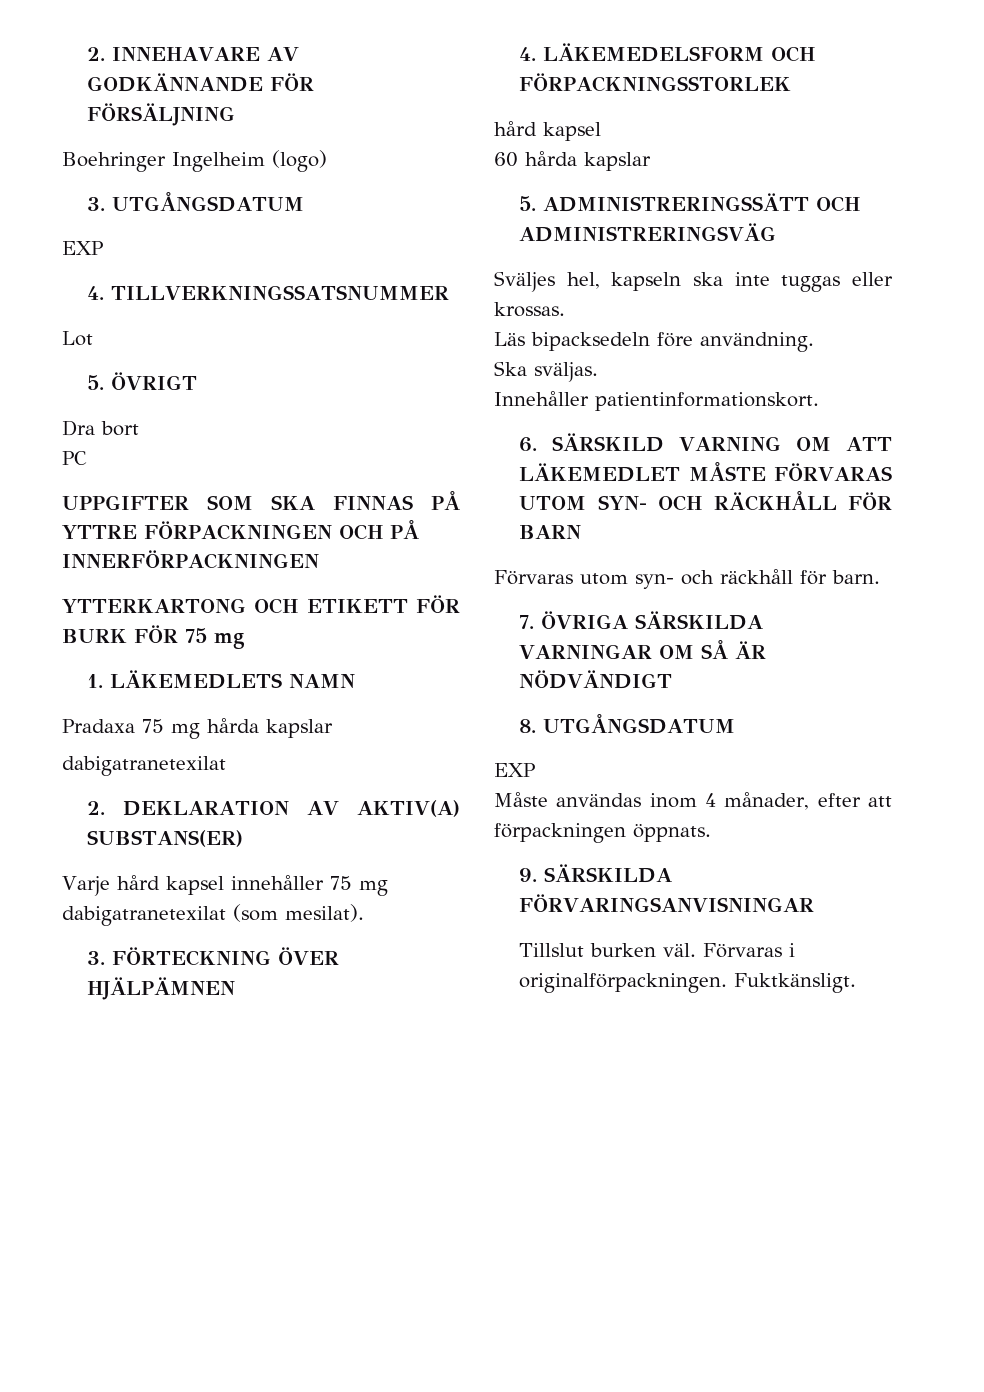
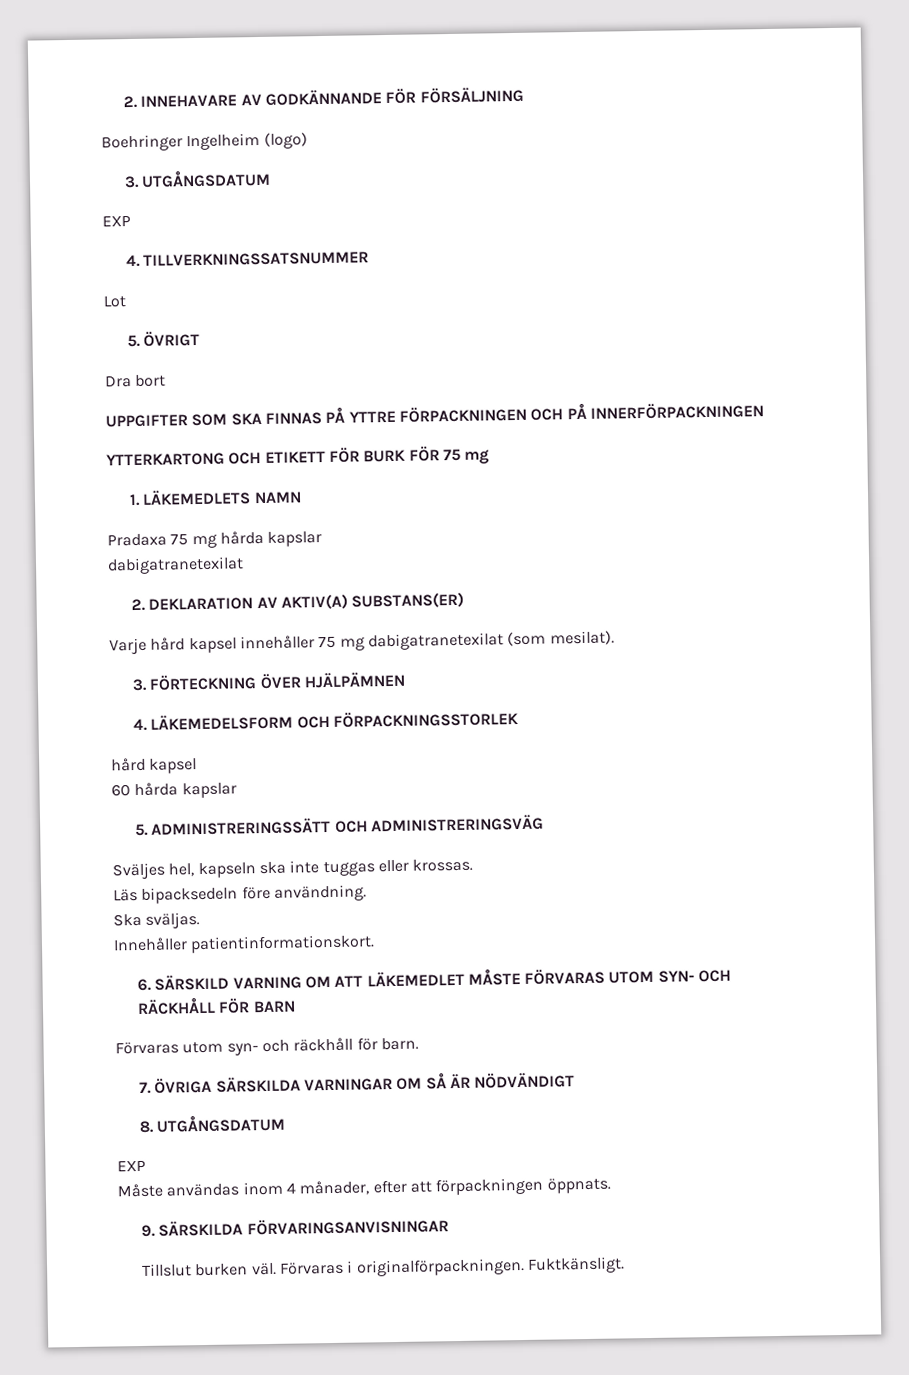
[62,451,87,465] // PC -> (167, 380) none

